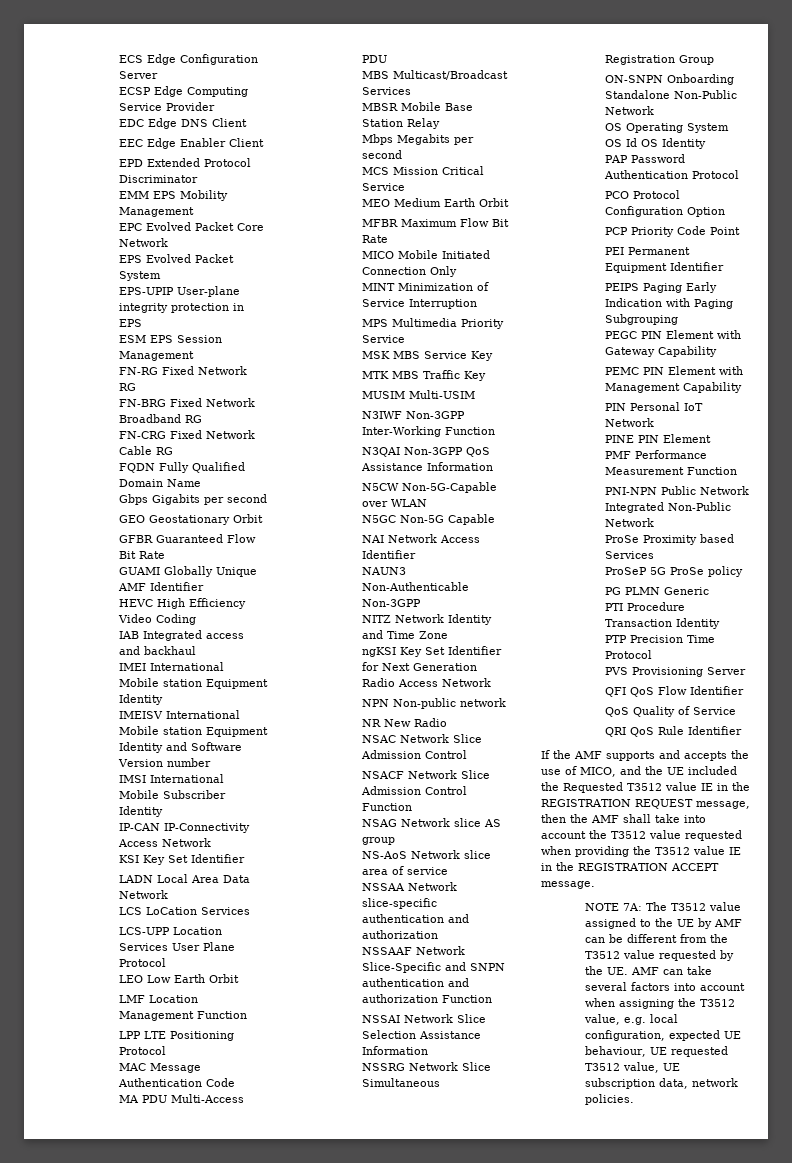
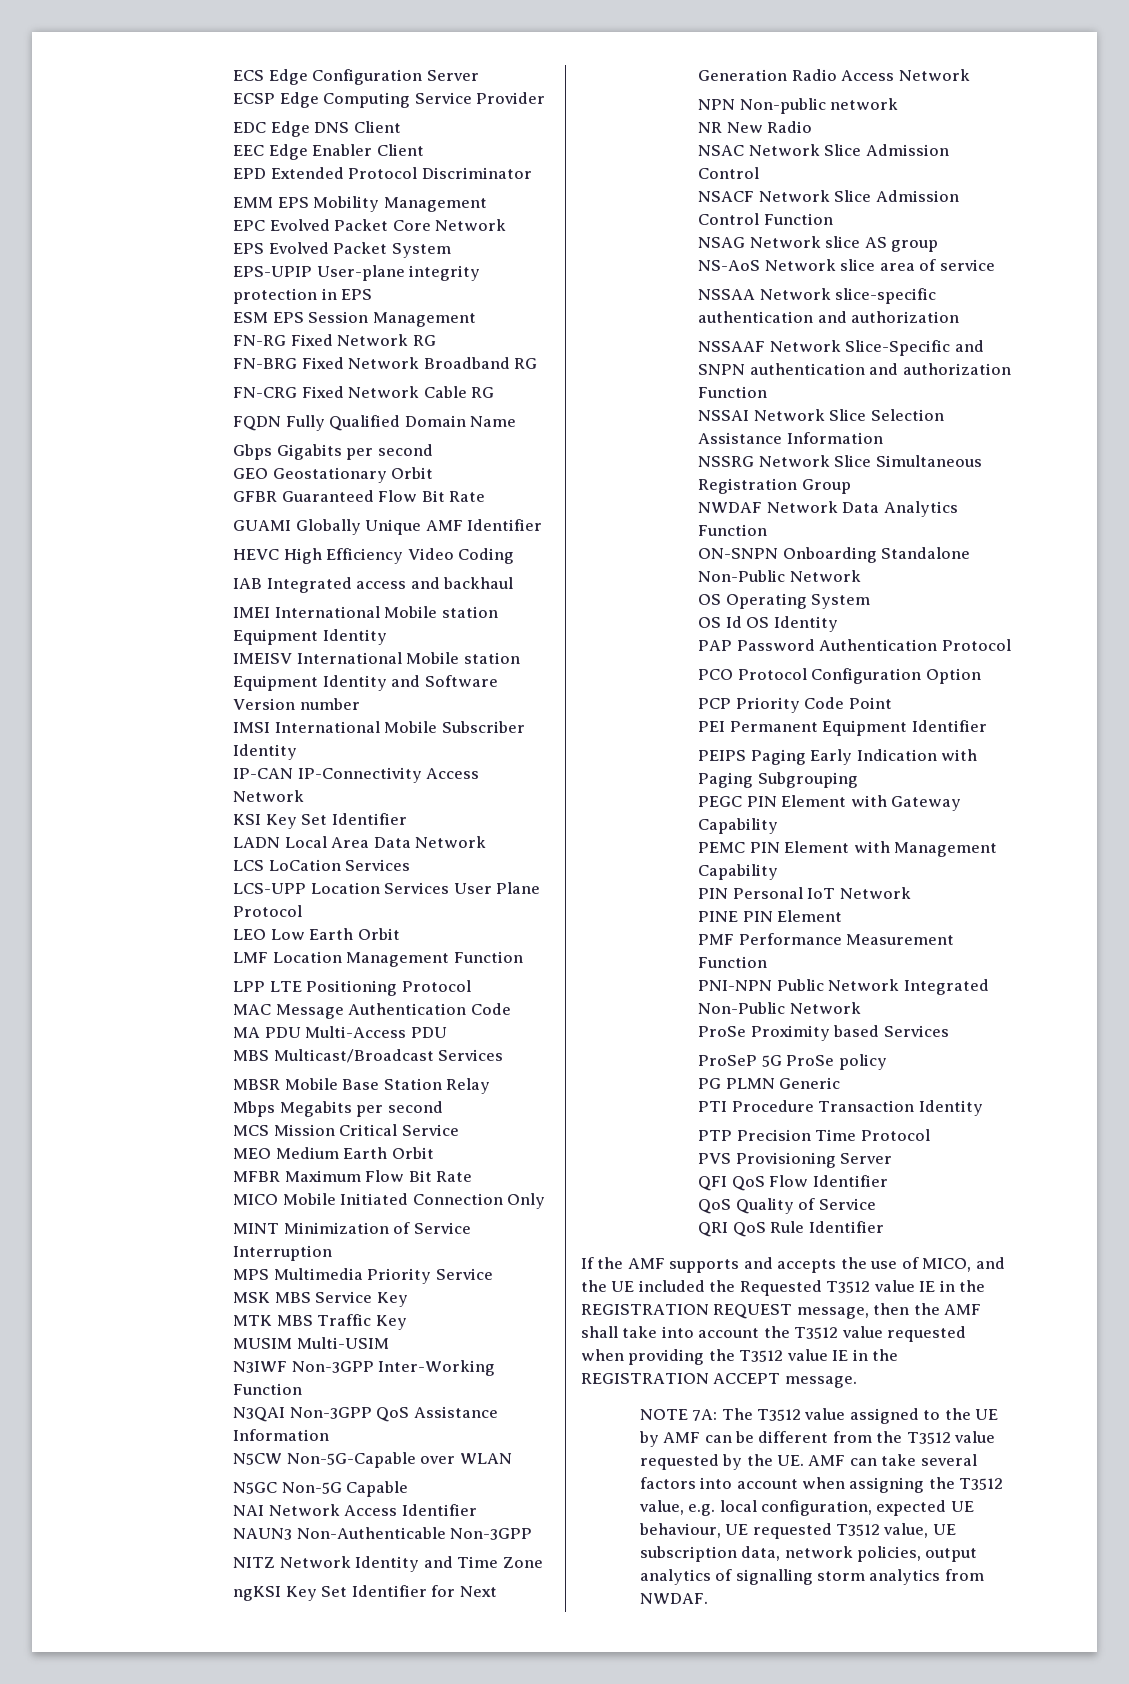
(714, 60) none -> [698,501,958,517] [698,524,768,536] // NWDAF Network Data Analytics Function
[584,1094,634,1105] policies. -> [857,1546,978,1562] [639,1569,984,1585] [639,1593,708,1604] policies, output analytics of signalling storm analytics from NWDAF.

